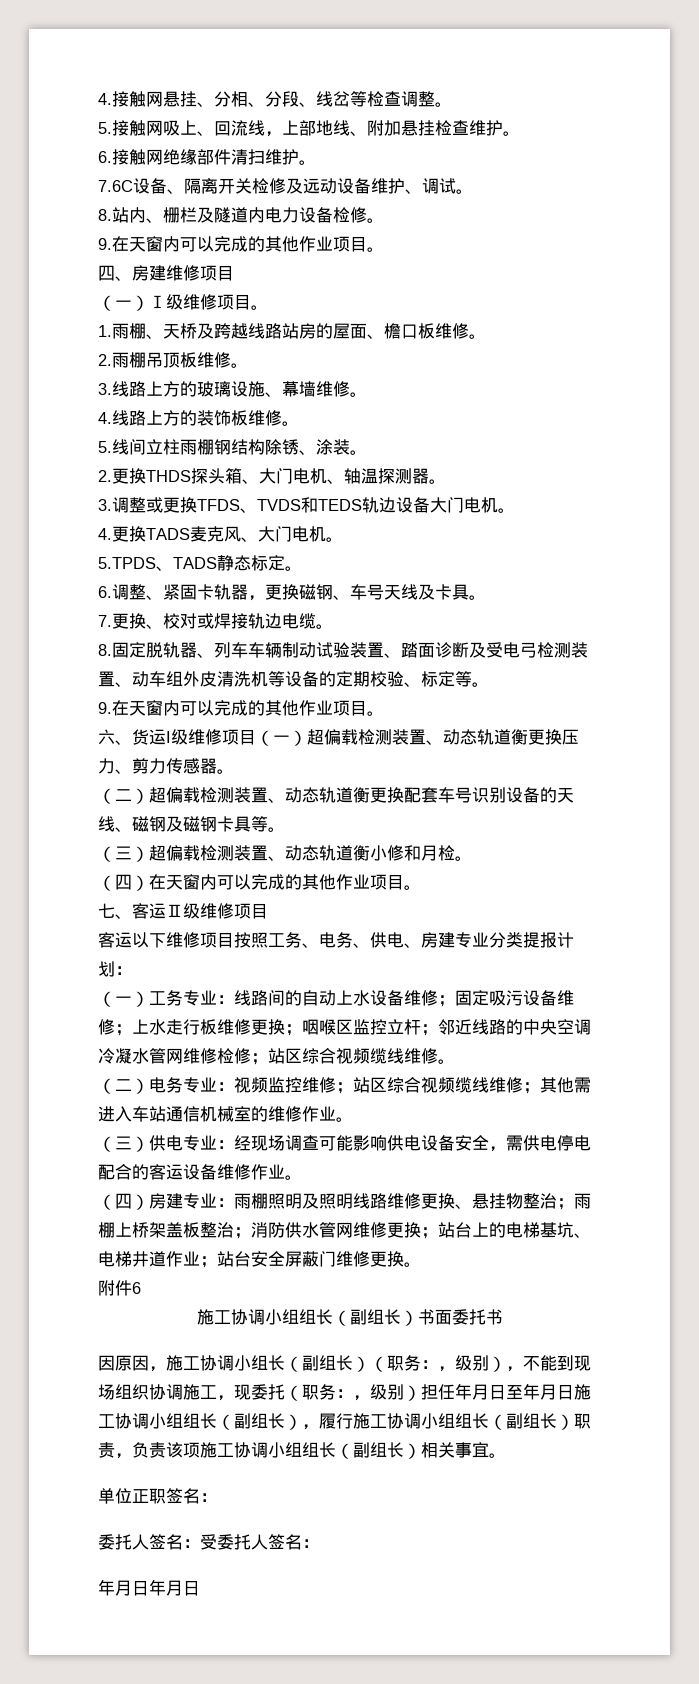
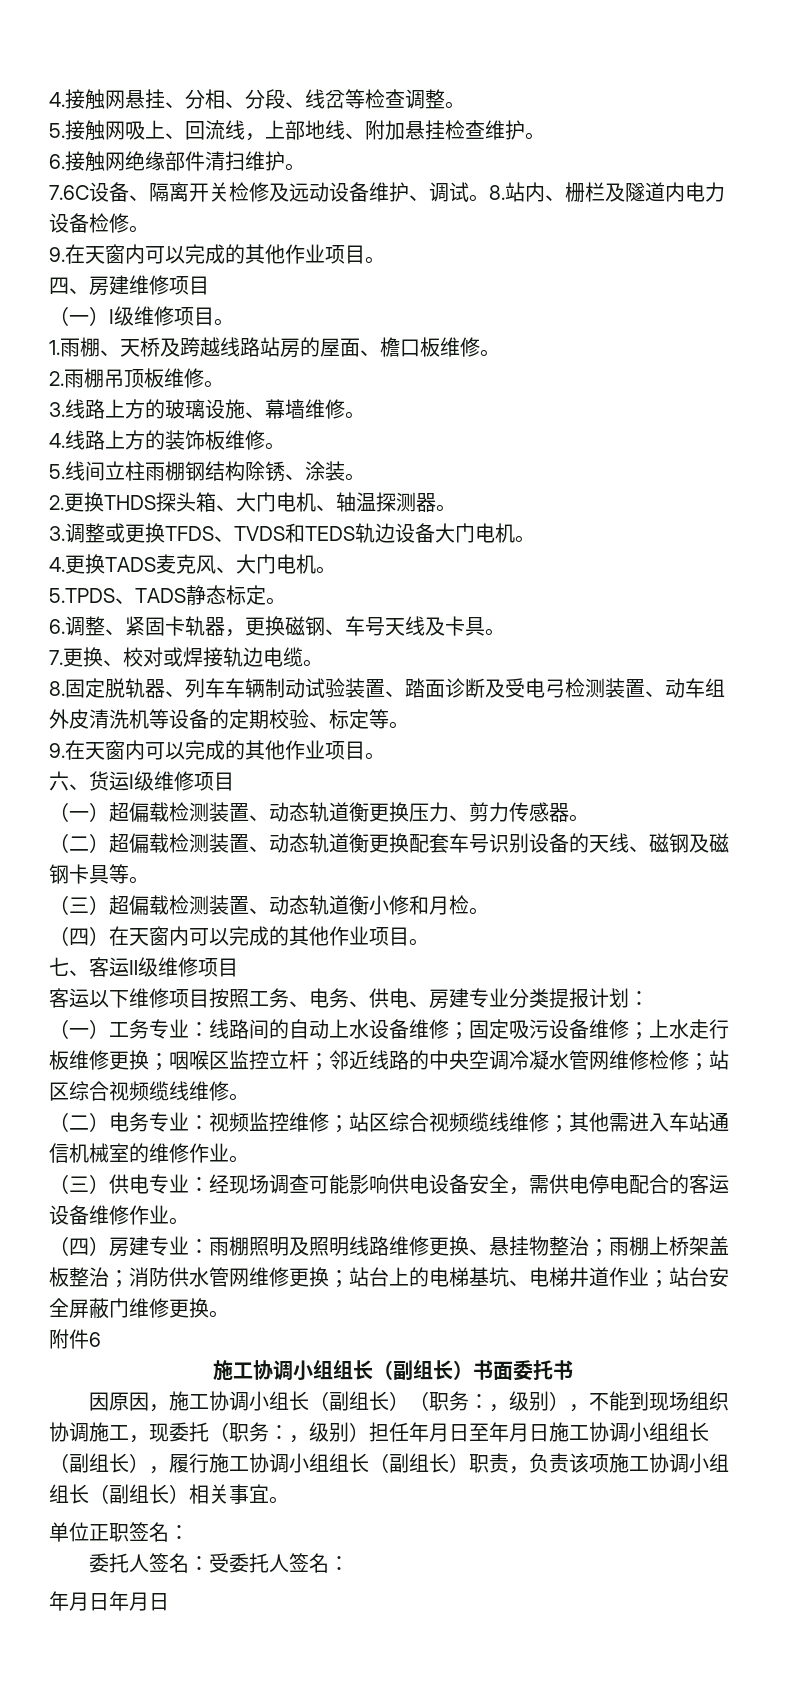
(473, 191) // -> (489, 198) none
(256, 737) none -> (234, 781) //

